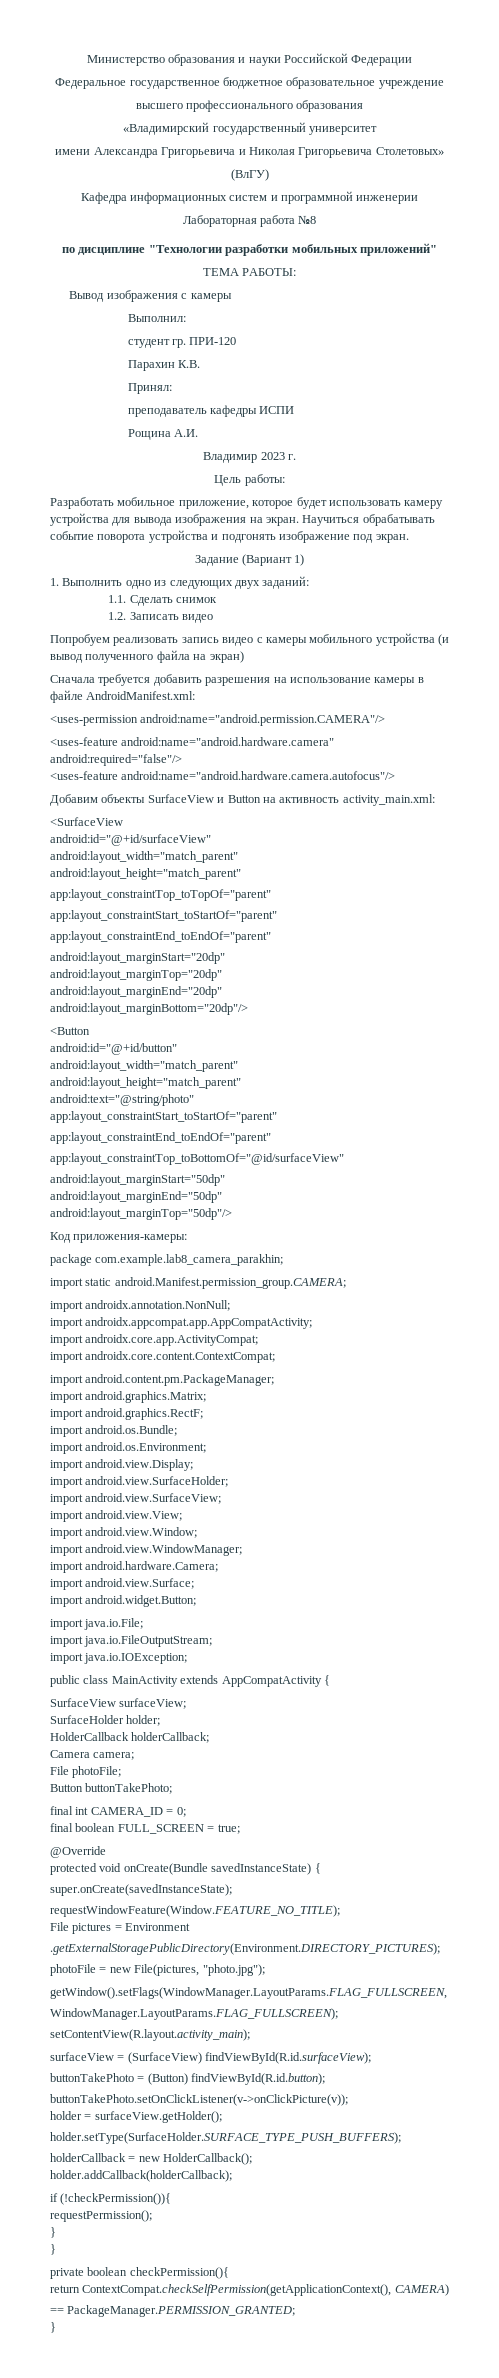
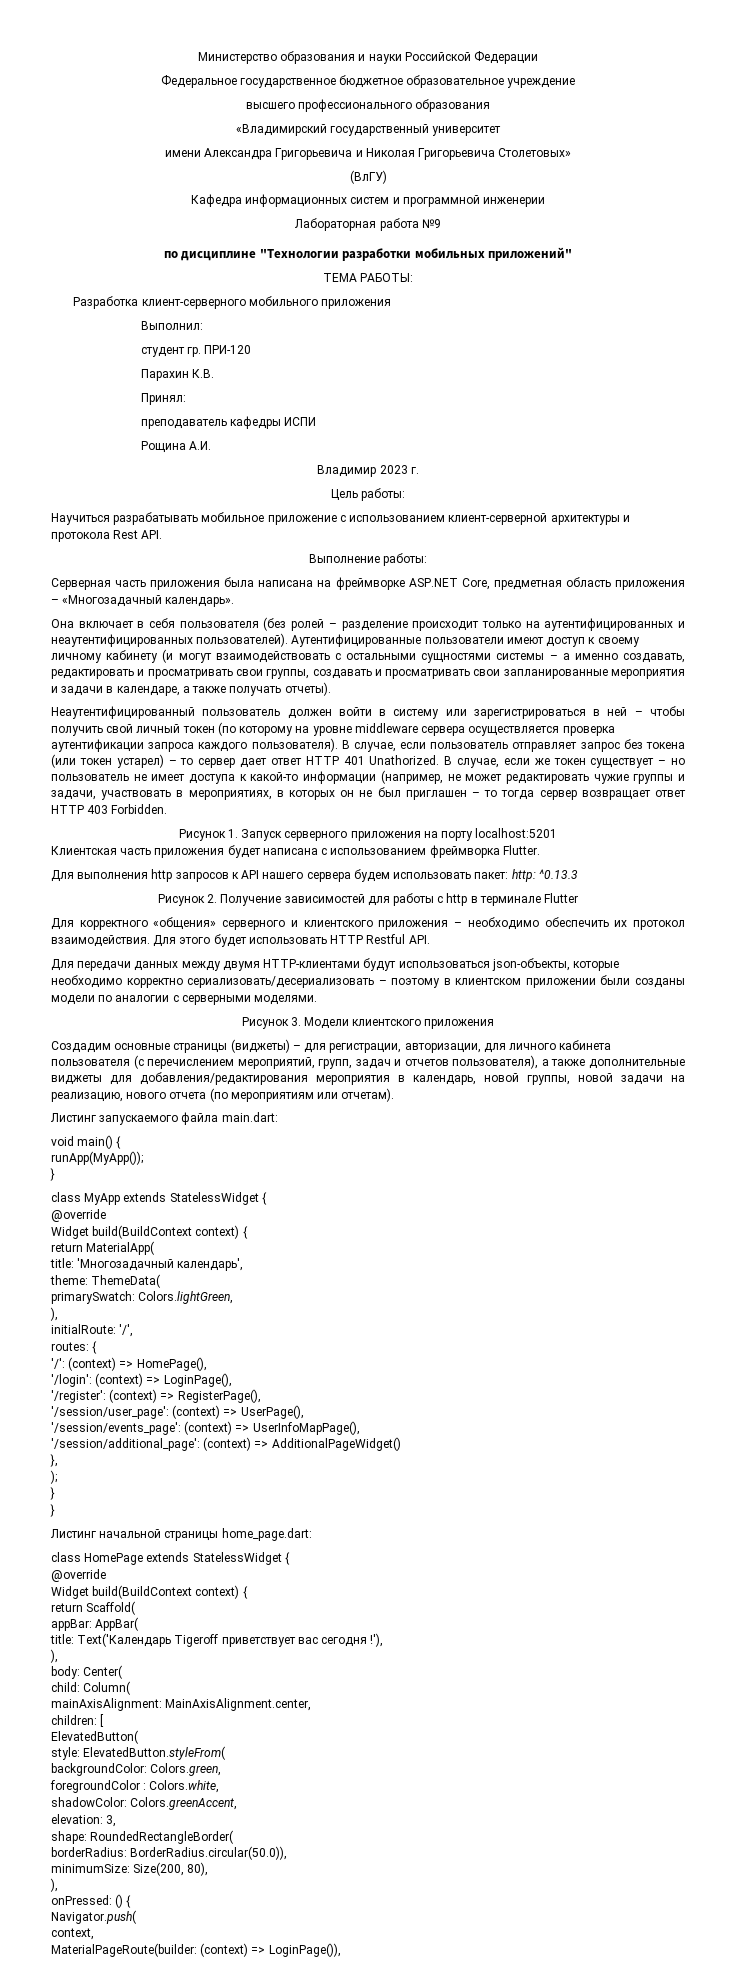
[298,215,317,224] №8 -> [421,219,441,228] №9
[69,290,232,302] Вывод изображения с камеры -> [73,296,392,309] Разработка клиент-серверного мобильного приложения
[50,497,444,509] [50,513,435,526] [50,530,409,543] [194,554,305,566] [50,576,310,589] [108,595,217,606] [108,612,213,623] [50,633,449,646] [50,650,244,663] [50,674,424,686] [50,690,196,703] [50,714,386,726] [50,737,335,746] [50,754,182,766] [50,771,396,780] [50,794,435,806] [50,817,123,826] [50,834,211,846] [50,851,238,863] [50,868,241,880] [50,889,271,901] [50,910,277,922] [50,931,271,943] [50,952,225,964] [50,969,222,981] [50,986,222,998] [50,1003,248,1015] [50,1027,90,1035] [50,1043,177,1055] [50,1060,238,1072] [50,1077,241,1089] [50,1094,194,1106] [50,1111,277,1123] [50,1132,271,1144] [50,1153,344,1165] [50,1174,225,1186] [50,1191,222,1203] [50,1208,232,1220] [50,1232,188,1243] [50,1254,284,1266] [50,1277,346,1289] [50,1300,231,1312] [50,1317,313,1329] [50,1334,259,1346] [50,1351,276,1363] [50,1374,275,1386] [50,1391,207,1403] [50,1408,204,1420] [50,1425,178,1437] [50,1442,207,1454] [50,1459,194,1471] [50,1476,229,1488] [50,1493,222,1505] [50,1510,183,1522] [50,1527,198,1539] [50,1544,243,1556] [50,1561,219,1573] [50,1578,195,1590] [50,1595,197,1607] [50,1618,144,1630] [50,1635,213,1647] [50,1653,188,1664] [50,1675,330,1687] [50,1698,187,1709] [50,1715,161,1726] [50,1732,210,1743] [50,1750,135,1760] [50,1766,122,1778] [50,1783,173,1794] [50,1806,186,1817] [50,1823,240,1834] [50,1846,106,1858] [50,1863,321,1875] [50,1884,232,1896] [50,1905,340,1917] [50,1922,191,1934] [50,1943,440,1955] [50,1964,265,1976] [50,1987,447,1999] [50,2008,338,2020] [50,2029,250,2041] [50,2052,372,2064] [50,2073,326,2085] [50,2094,348,2106] [50,2111,222,2123] [50,2132,401,2144] [50,2153,253,2165] [50,2170,232,2182] [50,2193,172,2205] [50,2210,152,2222] [50,2227,56,2238] [50,2244,56,2255] [50,2267,229,2279] [50,2284,449,2296] [50,2305,296,2317] [50,2322,56,2333] Разработать мобильное приложение, которое будет использовать камеру устройства для вывода изображения на экран. Научиться обрабатывать событие поворота устройства и подгонять изображение под экран. // Задание (Вариант 1) // 1. Выполнить одно из следующих двух заданий: // 1.1. Сделать снимок // 1.2. Записать видео // Попробуем реализовать запись видео с камеры мобильного устройства (и вывод полученного файла на экран) // Сначала требуется добавить разрешения на использование камеры в файле AndroidManifest.xml: // <uses-permission android:name="android.permission.CAMERA"/> // <uses-feature android:name="android.hardware.camera" android:required="false"/> // <uses-feature android:name="android.hardware.camera.autofocus"/> // Добавим объекты SurfaceView и Button на активность activity_main.xml: // <SurfaceView // android:id="@+id/surfaceView" // android:layout_width="match_parent" // android:layout_height="match_parent" // app:layout_constraintTop_toTopOf="parent" // app:layout_constraintStart_toStartOf="parent" // app:layout_constraintEnd_toEndOf="parent" // android:layout_marginStart="20dp" // android:layout_marginTop="20dp" // android:layout_marginEnd="20dp" // android:layout_marginBottom="20dp"/> // <Button // android:id="@+id/button" // android:layout_width="match_parent" // android:layout_height="match_parent" // android:text="@string/photo" // app:layout_constraintStart_toStartOf="parent" // app:layout_constraintEnd_toEndOf="parent" // app:layout_constraintTop_toBottomOf="@id/surfaceView" // android:layout_marginStart="50dp" // android:layout_marginEnd="50dp" // android:layout_marginTop="50dp"/> // Код приложения-камеры: // package com.example.lab8_camera_parakhin; // import static android.Manifest.permission_group.CAMERA; // import androidx.annotation.NonNull; // import androidx.appcompat.app.AppCompatActivity; // import androidx.core.app.ActivityCompat; // import androidx.core.content.ContextCompat; // import android.content.pm.PackageManager; // import android.graphics.Matrix; // import android.graphics.RectF; // import android.os.Bundle; // import android.os.Environment; // import android.view.Display; // import android.view.SurfaceHolder; // import android.view.SurfaceView; // import android.view.View; // import android.view.Window; // import android.view.WindowManager; // import android.hardware.Camera; // import android.view.Surface; // import android.widget.Button; // import java.io.File; // import java.io.FileOutputStream; // import java.io.IOException; // public class MainActivity extends AppCompatActivity { // SurfaceView surfaceView; // SurfaceHolder holder; // HolderCallback holderCallback; // Camera camera; // File photoFile; // Button buttonTakePhoto; // final int CAMERA_ID = 0; // final boolean FULL_SCREEN = true; // @Override // protected void onCreate(Bundle savedInstanceState) { // super.onCreate(savedInstanceState); // requestWindowFeature(Window.FEATURE_NO_TITLE); // File pictures = Environment // .getExternalStoragePublicDirectory(Environment.DIRECTORY_PICTURES); // photoFile = new File(pictures, "photo.jpg"); // getWindow().setFlags(WindowManager.LayoutParams.FLAG_FULLSCREEN, // WindowManager.LayoutParams.FLAG_FULLSCREEN); // setContentView(R.layout.activity_main); // surfaceView = (SurfaceView) findViewById(R.id.surfaceView); // buttonTakePhoto = (Button) findViewById(R.id.button); // buttonTakePhoto.setOnClickListener(v->onClickPicture(v)); // holder = surfaceView.getHolder(); // holder.setType(SurfaceHolder.SURFACE_TYPE_PUSH_BUFFERS); // holderCallback = new HolderCallback(); // holder.addCallback(holderCallback); // if (!checkPermission()){ // requestPermission(); // } // } // private boolean checkPermission(){ // return ContextCompat.checkSelfPermission(getApplicationContext(), CAMERA) // == PackageManager.PERMISSION_GRANTED; // } -> [51,512,630,525] [51,530,163,542] [308,553,428,566] [51,577,685,590] [51,595,235,607] [51,617,685,631] [51,633,640,647] [51,649,685,663] [51,669,685,679] [51,682,331,696] [51,706,685,719] [51,722,615,736] [51,738,685,752] [51,754,685,768] [51,770,685,784] [51,787,686,800] [51,804,168,814] [178,828,558,841] [51,845,540,858] [51,869,578,882] [157,893,579,906] [51,917,686,930] [51,934,430,947] [51,958,620,971] [51,975,685,988] [51,995,318,1005] [241,1017,495,1029] [51,1039,612,1053] [51,1055,685,1069] [51,1072,685,1085] [51,1088,395,1102] [51,1112,278,1125] [51,1135,122,1149] [51,1151,143,1165] [50,1168,55,1181] [51,1192,267,1205] [51,1209,106,1222] [51,1225,248,1239] [51,1241,155,1255] [50,1258,244,1271] [50,1274,161,1288] [51,1291,234,1304] [50,1307,58,1321] [51,1324,134,1337] [51,1341,98,1354] [51,1357,207,1371] [51,1373,232,1387] [51,1389,261,1403] [51,1405,304,1419] [51,1421,360,1435] [51,1437,401,1451] [50,1454,58,1467] [50,1470,57,1484] [50,1487,55,1500] [50,1504,55,1517] [51,1528,312,1541] [51,1552,290,1565] [51,1569,106,1582] [51,1585,248,1599] [51,1601,136,1615] [51,1617,139,1631] [50,1633,384,1647] [50,1649,58,1663] [51,1665,123,1679] [51,1681,131,1695] [51,1698,312,1711] [51,1714,105,1727] [51,1730,138,1744] [51,1746,226,1760] [51,1763,222,1776] [50,1780,220,1793] [51,1797,238,1810] [51,1814,117,1827] [51,1830,234,1844] [51,1846,288,1860] [51,1862,209,1876] [50,1878,58,1892] [51,1894,132,1908] [51,1910,136,1924] [51,1928,94,1940] [51,1943,341,1957] Научиться разрабатывать мобильное приложение с использованием клиент-серверной архитектуры и протокола Rest API. // Выполнение работы: // Серверная часть приложения была написана на фреймворке ASP.NET Core, предметная область приложения – «Многозадачный календарь». // Она включает в себя пользователя (без ролей – разделение происходит только на аутентифицированных и неаутентифицированных пользователей). Аутентифицированные пользователи имеют доступ к своему личному кабинету (и могут взаимодействовать с остальными сущностями системы – а именно создавать, редактировать и просматривать свои группы, создавать и просматривать свои запланированные мероприятия и задачи в календаре, а также получать отчеты). // Неаутентифицированный пользователь должен войти в систему или зарегистрироваться в ней – чтобы получить свой личный токен (по которому на уровне middleware сервера осуществляется проверка аутентификации запроса каждого пользователя). В случае, если пользователь отправляет запрос без токена (или токен устарел) – то сервер дает ответ HTTP 401 Unathorized. В случае, если же токен существует – но пользователь не имеет доступа к какой-то информации (например, не может редактировать чужие группы и задачи, участвовать в мероприятиях, в которых он не был приглашен – то тогда сервер возвращает ответ HTTP 403 Forbidden. // Рисунок 1. Запуск серверного приложения на порту localhost:5201 // Клиентская часть приложения будет написана с использованием фреймворка Flutter. // Для выполнения http запросов к API нашего сервера будем использовать пакет: http: ^0.13.3 // Рисунок 2. Получение зависимостей для работы с http в терминале Flutter // Для корректного «общения» серверного и клиентского приложения – необходимо обеспечить их протокол взаимодействия. Для этого будет использовать HTTP Restful API. // Для передачи данных между двумя HTTP-клиентами будут использоваться json-объекты, которые необходимо корректно сериализовать/десериализовать – поэтому в клиентском приложении были созданы модели по аналогии с серверными моделями. // Рисунок 3. Модели клиентского приложения // Создадим основные страницы (виджеты) – для регистрации, авторизации, для личного кабинета пользователя (с перечислением мероприятий, групп, задач и отчетов пользователя), а также дополнительные виджеты для добавления/редактирования мероприятия в календарь, новой группы, новой задачи на реализацию, нового отчета (по мероприятиям или отчетам). // Листинг запускаемого файла main.dart: // void main() { // runApp(MyApp()); // } // class MyApp extends StatelessWidget { // @override // Widget build(BuildContext context) { // return MaterialApp( // title: 'Многозадачный календарь', // theme: ThemeData( // primarySwatch: Colors.lightGreen, // ), // initialRoute: '/', // routes: { // '/': (context) => HomePage(), // '/login': (context) => LoginPage(), // '/register': (context) => RegisterPage(), // '/session/user_page': (context) => UserPage(), // '/session/events_page': (context) => UserInfoMapPage(), // '/session/additional_page': (context) => AdditionalPageWidget() // }, // ); // } // } // Листинг начальной страницы home_page.dart: // class HomePage extends StatelessWidget { // @override // Widget build(BuildContext context) { // return Scaffold( // appBar: AppBar( // title: Text('Календарь Tigeroff приветствует вас сегодня !'), // ), // body: Center( // child: Column( // mainAxisAlignment: MainAxisAlignment.center, // children: [ // ElevatedButton( // style: ElevatedButton.styleFrom( // backgroundColor: Colors.green, // foregroundColor : Colors.white, // shadowColor: Colors.greenAccent, // elevation: 3, // shape: RoundedRectangleBorder( // borderRadius: BorderRadius.circular(50.0)), // minimumSize: Size(200, 80), // ), // onPressed: () { // Navigator.push( // context, // MaterialPageRoute(builder: (context) => LoginPage()),

